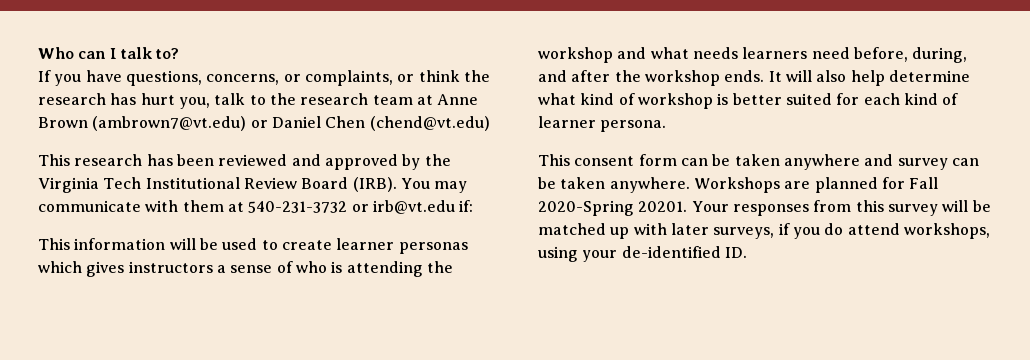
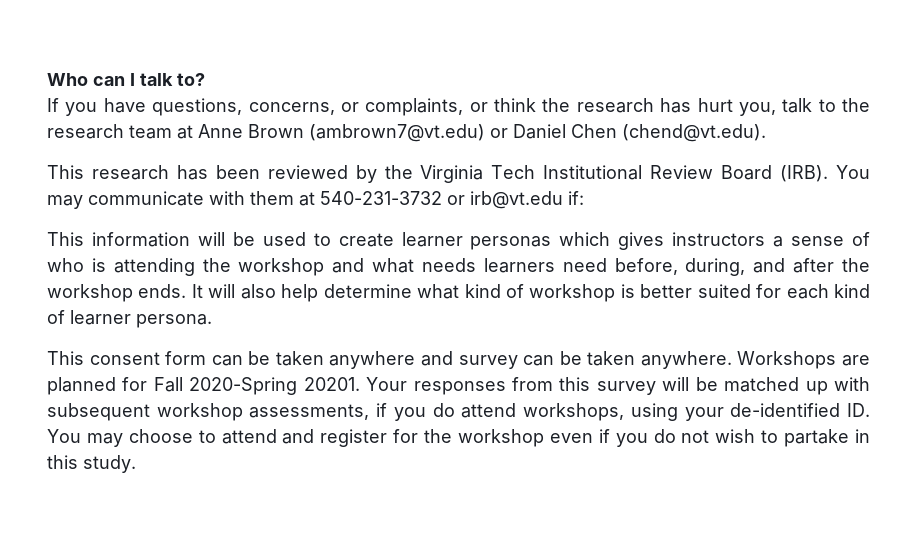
[369,116,490,131] (chend@vt.edu) -> [622,124,766,142] (chend@vt.edu).
[291,154,398,170] and approved -> (348, 172) none
[670,223,775,239] later surveys, -> [47,403,370,421] subsequent workshop assessments,
(747, 252) none -> [47,429,871,447] [47,455,136,473] You may choose to attend and register for the workshop even if you do not wish to partake in this study.

